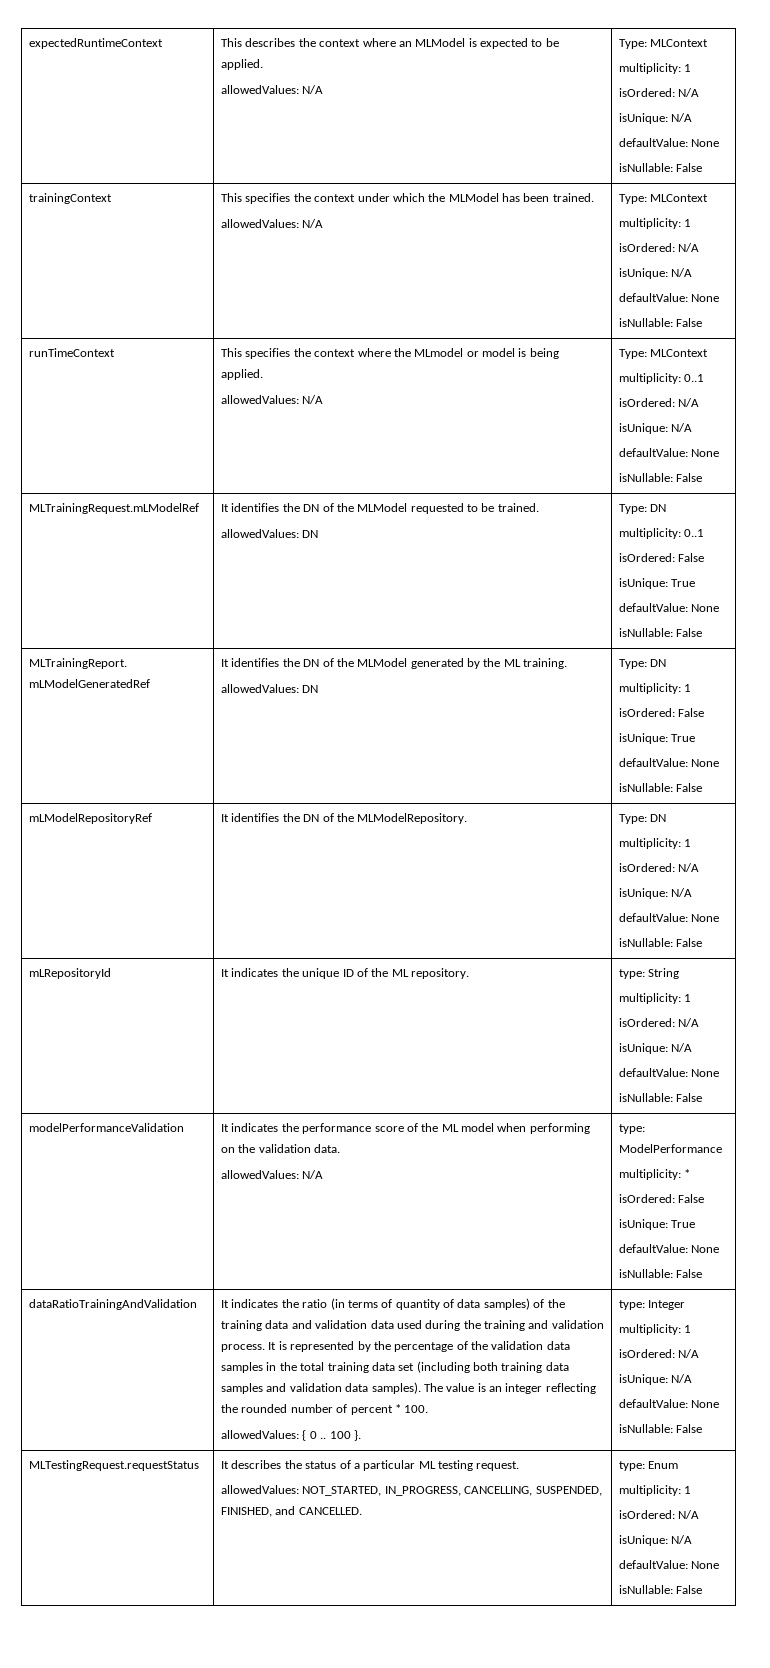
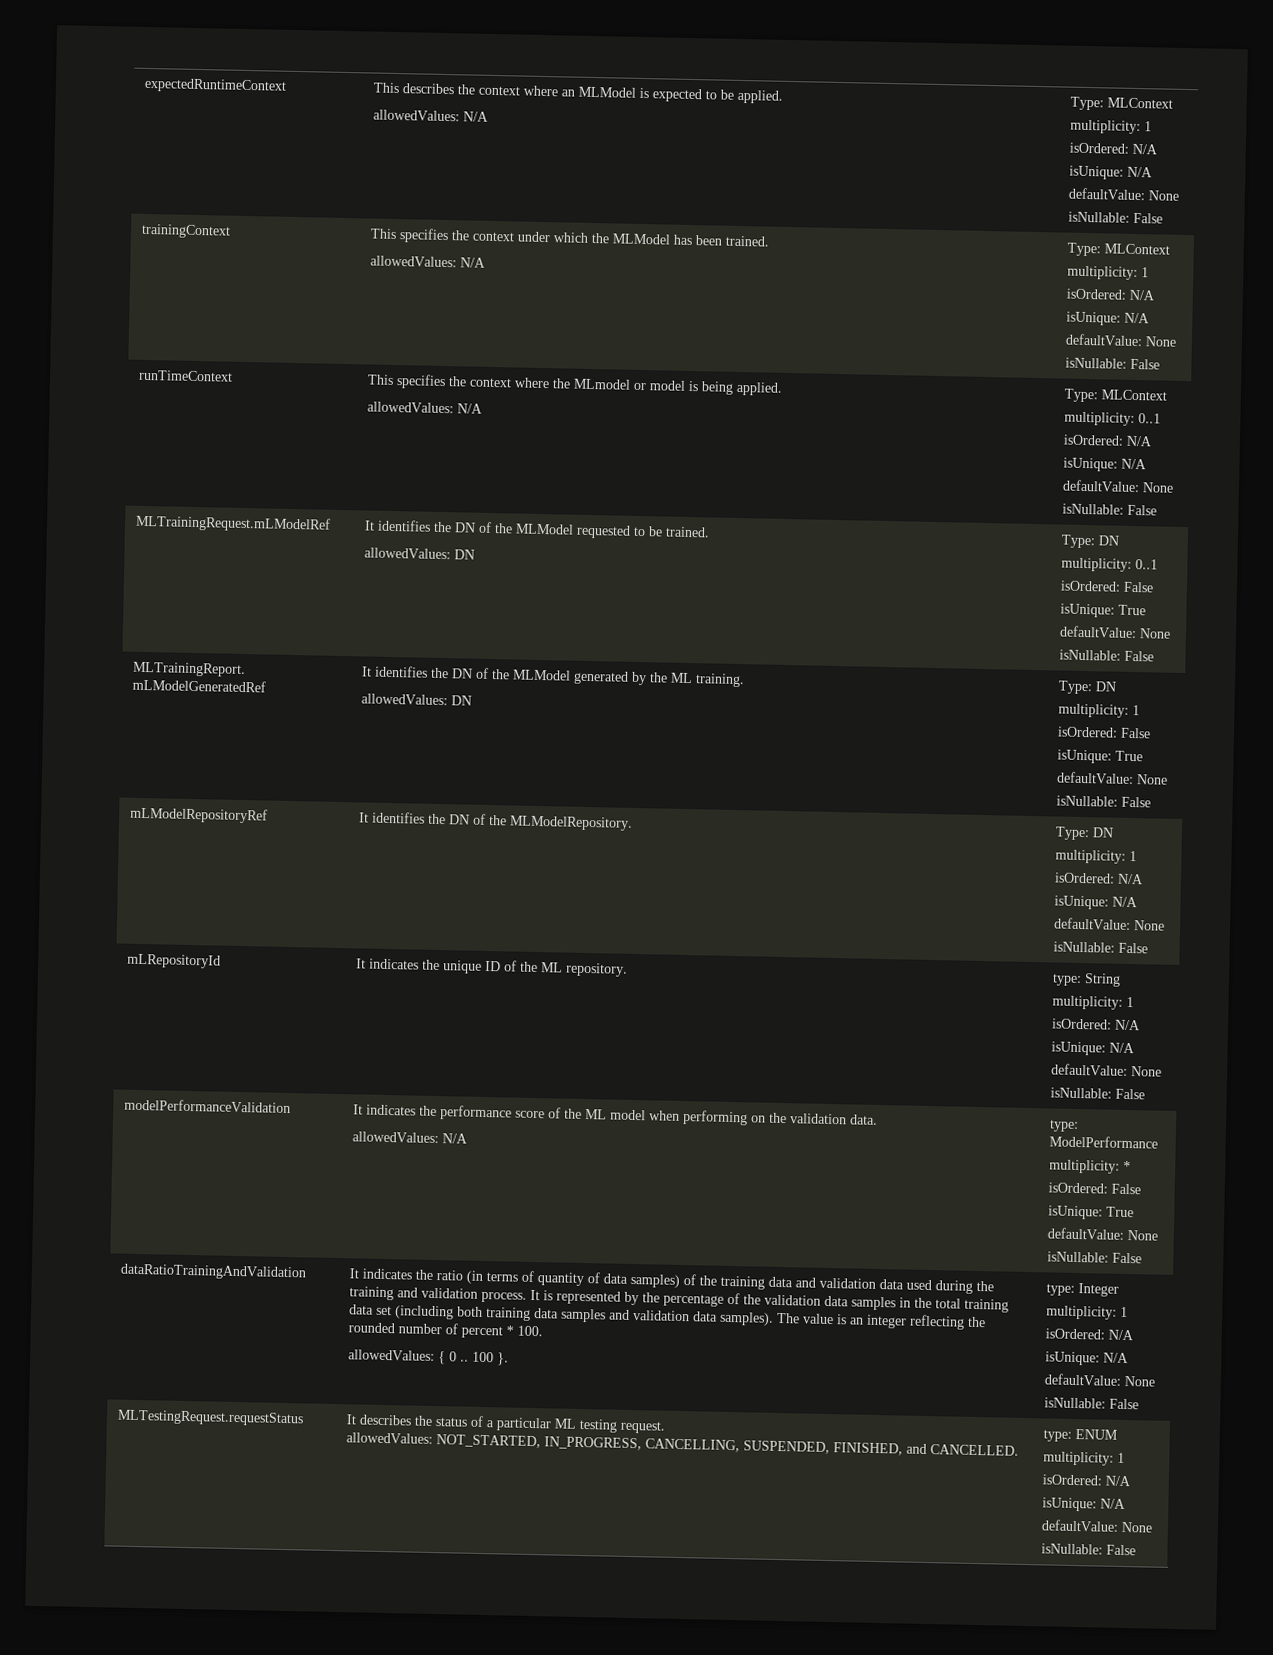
[648,1461,679,1469] Enum -> [1074,1428,1118,1440] ENUM

